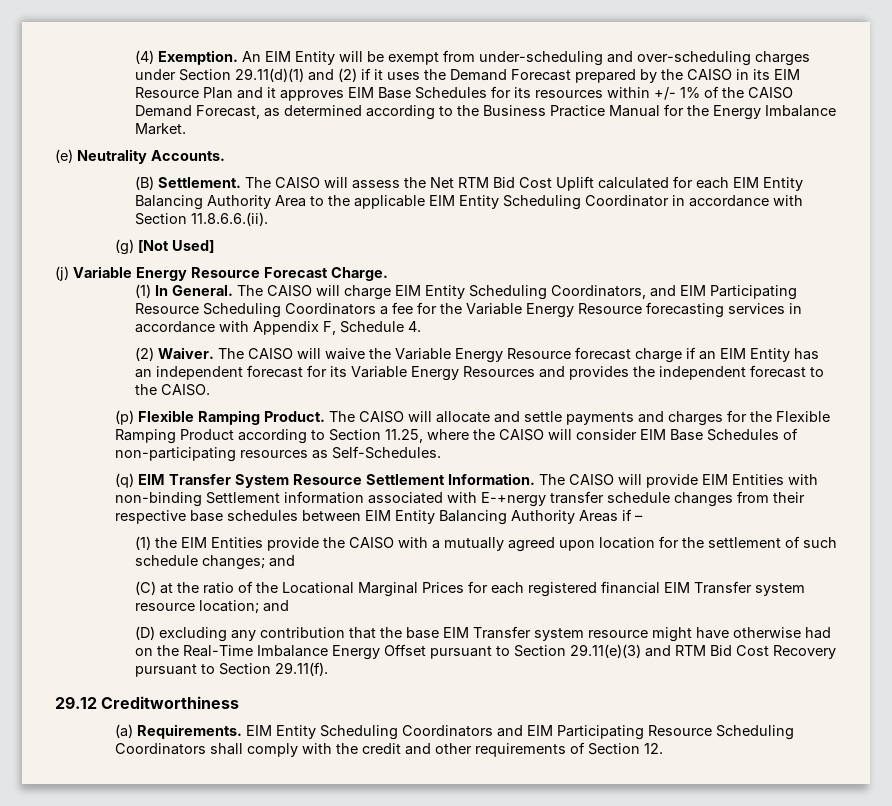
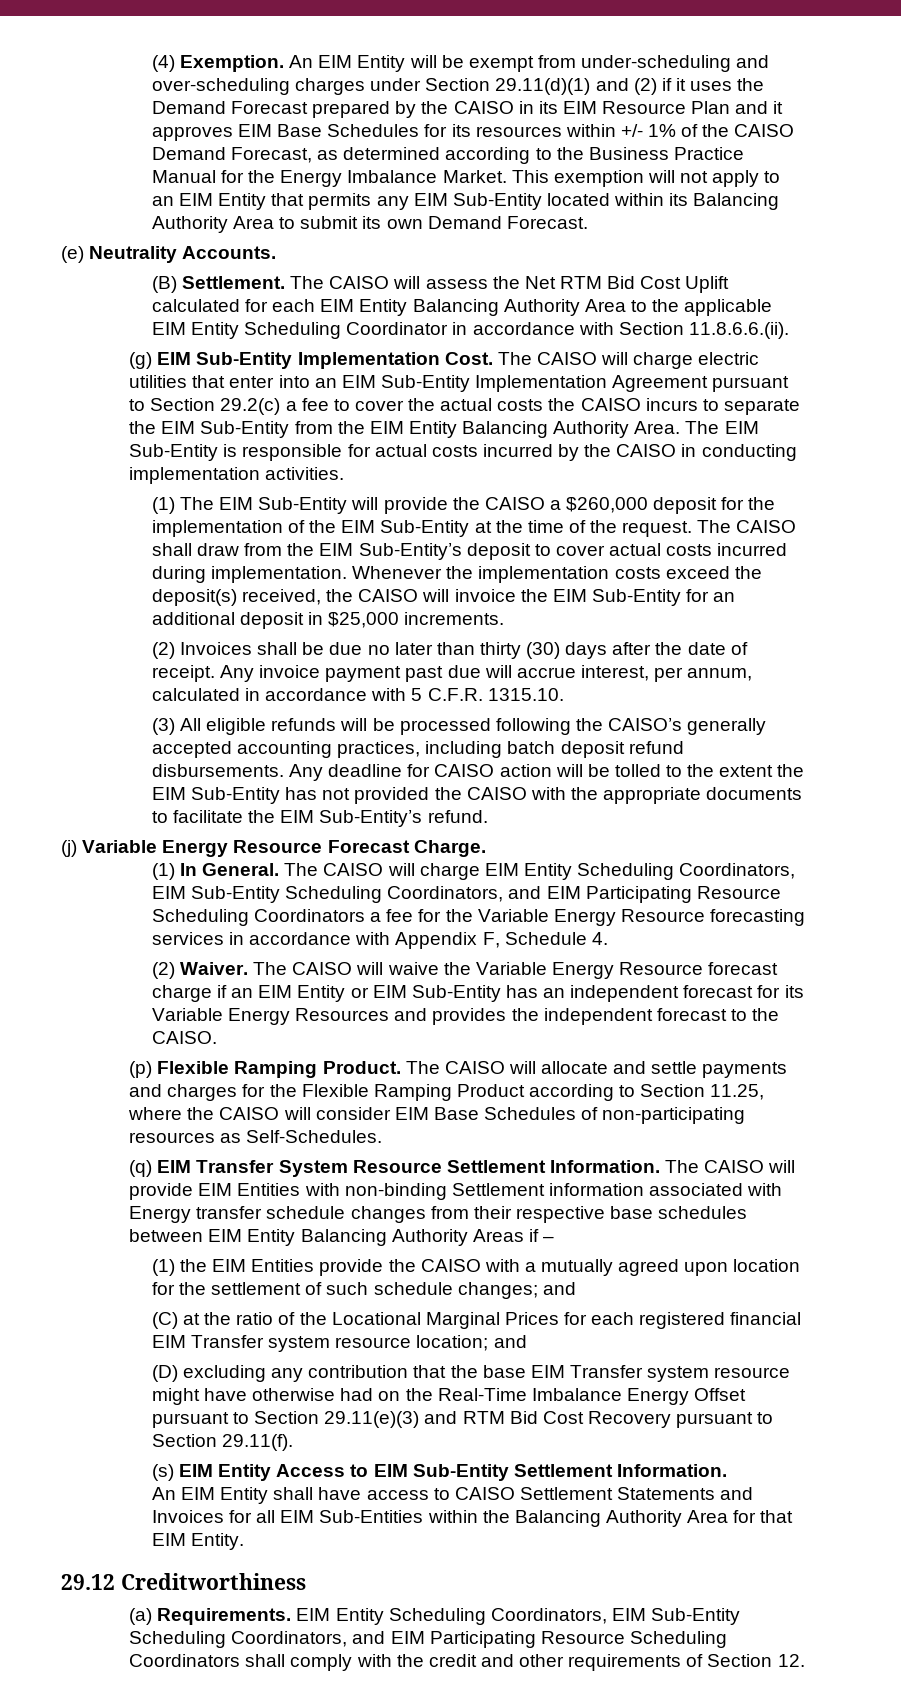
(186, 129) none -> [511,170,781,187] [151,193,780,210] [151,216,588,233] This exemption will not apply to an EIM Entity that permits any EIM Sub-Entity located within its Balancing Authority Area to submit its own Demand Forecast.
[137,240,214,253] [Not Used] -> [157,352,760,369] [129,375,790,392] [129,398,800,415] [129,421,759,438] [129,444,797,461] [129,467,345,484] [151,497,776,514] [151,520,797,537] [151,543,788,560] [151,566,762,583] [151,589,736,606] [151,612,505,629] [151,642,748,659] [151,665,753,682] [151,688,564,701] [151,718,767,735] [151,741,684,758] [151,764,805,781] [151,787,803,804] [151,810,488,827] EIM Sub-Entity Implementation Cost. The CAISO will charge electric utilities that enter into an EIM Sub-Entity Implementation Agreement pursuant to Section 29.2(c) a fee to cover the actual costs the CAISO incurs to separate the EIM Sub-Entity from the EIM Entity Balancing Authority Area. The EIM Sub-Entity is responsible for actual costs incurred by the CAISO in conducting implementation activities. // (1) The EIM Sub-Entity will provide the CAISO a $260,000 deposit for the implementation of the EIM Sub-Entity at the time of the request. The CAISO shall draw from the EIM Sub-Entity’s deposit to cover actual costs incurred during implementation. Whenever the implementation costs exceed the deposit(s) received, the CAISO will invoice the EIM Sub-Entity for an additional deposit in $25,000 increments. // (2) Invoices shall be due no later than thirty (30) days after the date of receipt. Any invoice payment past due will accrue interest, per annum, calculated in accordance with 5 C.F.R. 1315.10. // (3) All eligible refunds will be processed following the CAISO’s generally accepted accounting practices, including batch deposit refund disbursements. Any deadline for CAISO action will be tolled to the extent the EIM Sub-Entity has not provided the CAISO with the appropriate documents to facilitate the EIM Sub-Entity’s refund.
(646, 292) none -> [151,886,504,903] EIM Sub-Entity Scheduling Coordinators,
(790, 355) none -> [350,985,501,1002] or EIM Sub-Entity
[480,492,546,507] E-+nergy -> [129,1206,192,1223] Energy
(328, 669) none -> [151,1464,727,1481] [151,1487,754,1504] [151,1510,794,1527] [151,1533,245,1550] // (s) EIM Entity Access to EIM Sub-Entity Settlement Information. // An EIM Entity shall have access to CAISO Settlement Statements and Invoices for all EIM Sub-Entities within the Balancing Authority Area for that EIM Entity.
[401,725,493,737] Coordinators -> [490,1608,741,1625] [129,1631,348,1648] Coordinators, EIM Sub-Entity Scheduling Coordinators,

